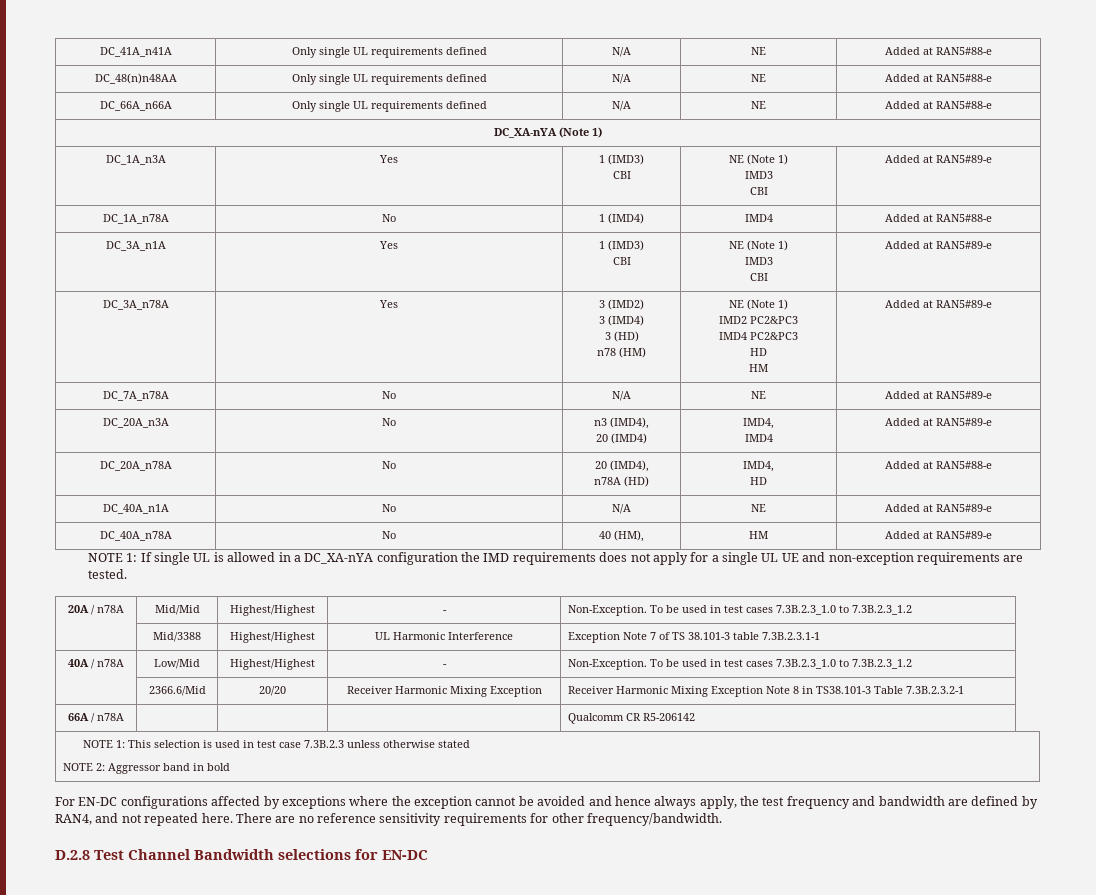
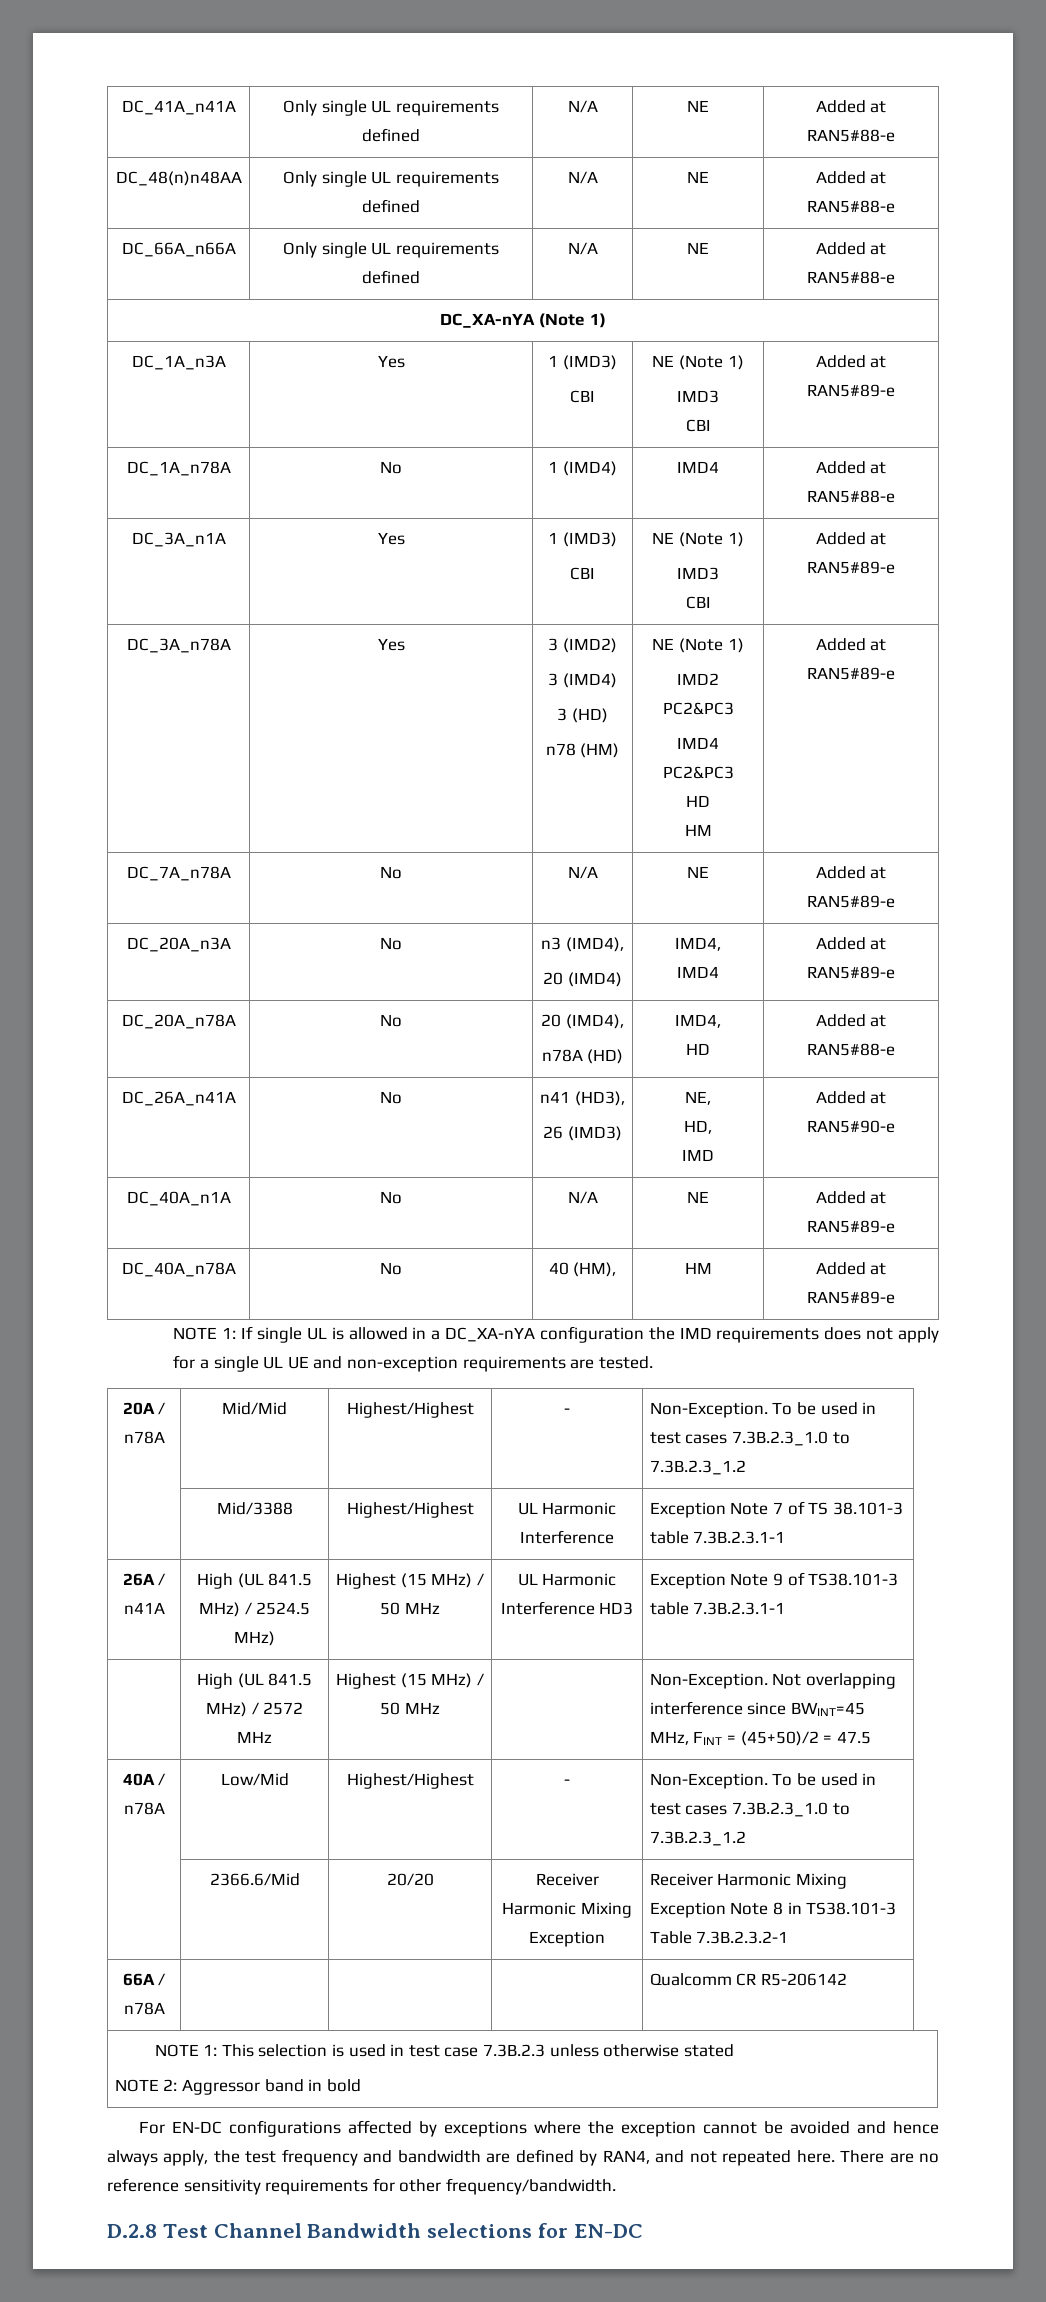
(992, 465) none -> [121,1091,236,1106] [380,1091,403,1104] [540,1091,625,1106] [543,1126,622,1141] [685,1091,711,1105] [684,1120,712,1134] [682,1149,714,1161] [815,1091,887,1104] [807,1120,895,1133] // DC_26A_n41A | No | n41 (HD3), // 26 (IMD3) | NE, // HD, // IMD | Added at RAN5#90-e
(821, 636) none -> [122,1573,166,1586] [123,1602,165,1614] [196,1573,313,1589] [198,1602,311,1617] [234,1631,275,1646] [336,1573,484,1589] [380,1602,440,1615] [517,1573,617,1586] [500,1601,634,1615] [649,1572,899,1589] [649,1602,786,1615] [196,1673,313,1689] [205,1702,304,1717] [237,1731,272,1743] [336,1673,484,1689] [380,1702,440,1715] [649,1673,897,1689] [649,1701,866,1716] [649,1731,871,1746] // 26A / n41A | High (UL 841.5 MHz) / 2524.5 MHz) | Highest (15 MHz) / 50 MHz | UL Harmonic Interference HD3 | Exception Note 9 of TS38.101-3 table 7.3B.2.3.1-1 // | High (UL 841.5 MHz) / 2572 MHz | Highest (15 MHz) / 50 MHz | | Non-Exception. Not overlapping interference since BWINT=45 MHz, FINT = (45+50)/2 = 47.5

